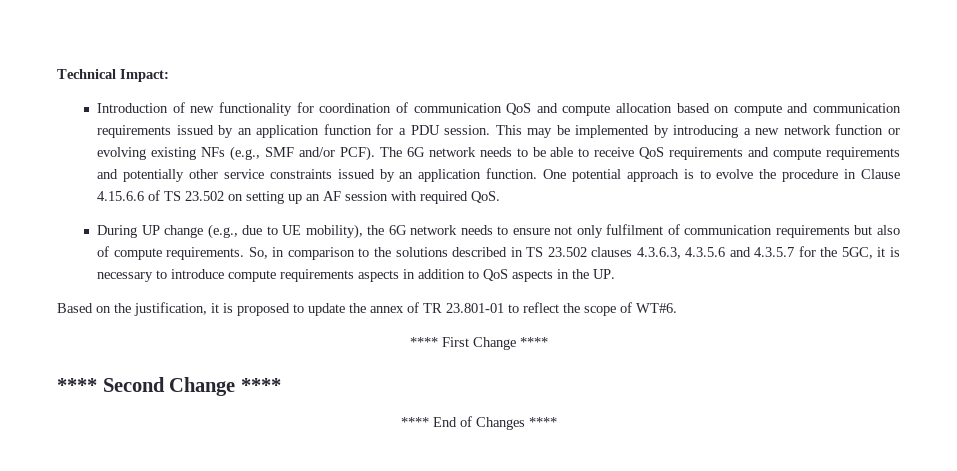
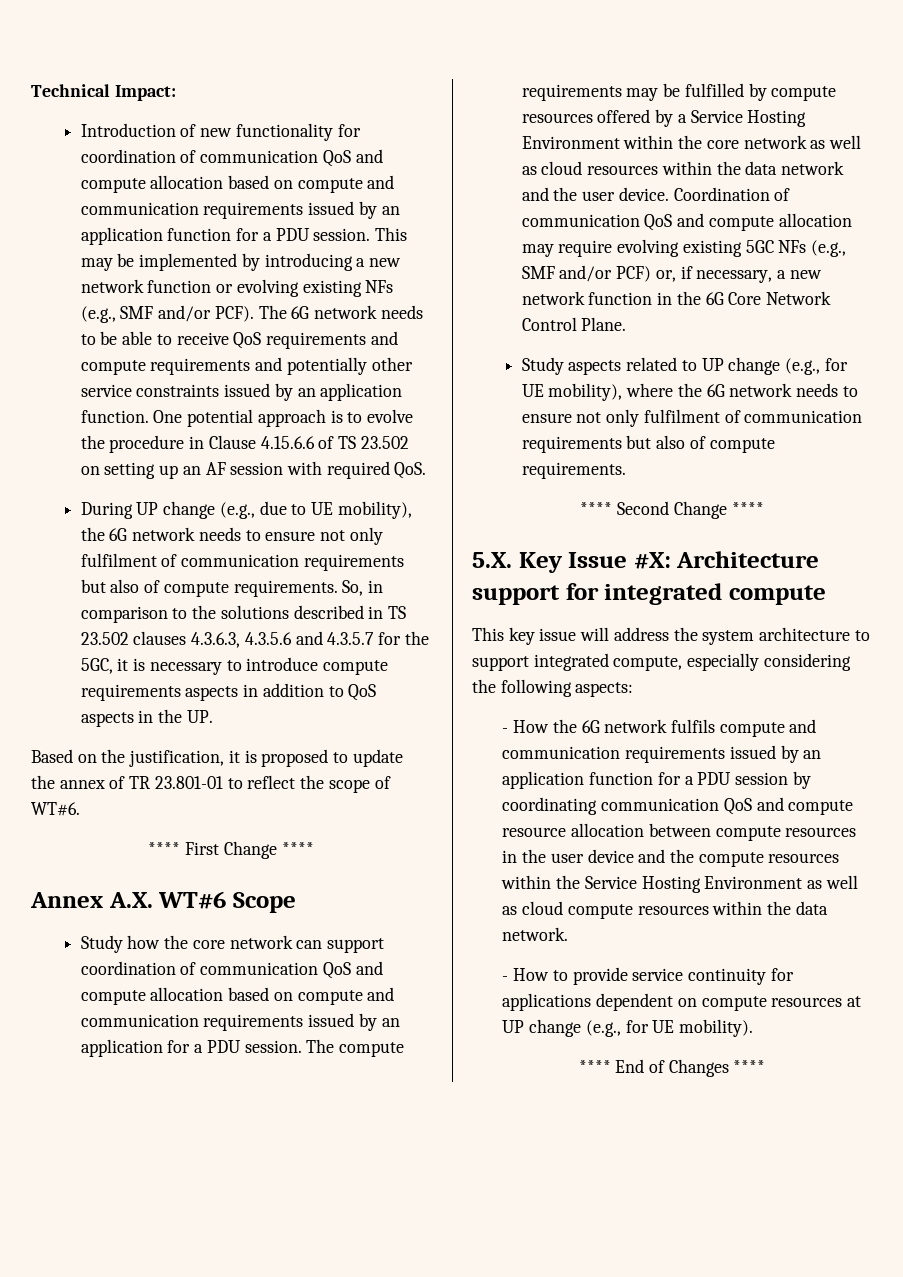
[57,377,281,396] **** Second Change **** -> [30,891,296,913] [80,935,385,953] [80,961,383,979] [80,987,395,1005] [80,1013,400,1031] [80,1039,405,1057] [521,83,837,101] [521,109,807,127] [521,135,862,149] [521,161,845,175] [521,187,791,201] [521,213,852,231] [521,239,847,257] [521,265,822,283] [521,291,832,305] [521,317,627,331] [521,357,848,375] [521,383,858,401] [521,409,863,427] [521,435,775,453] [521,462,626,479] [580,501,764,519] [472,551,820,573] [472,583,826,605] [472,627,870,645] [472,653,851,671] [472,679,634,697] [502,719,817,737] [502,745,822,763] [502,771,811,789] [502,797,854,815] [502,823,857,841] [502,849,840,867] [501,875,858,893] [502,901,828,919] [502,927,569,941] [502,967,794,985] [502,993,862,1011] [502,1019,754,1037] Annex A.X. WT#6 Scope // Study how the core network can support coordination of communication QoS and compute allocation based on compute and communication requirements issued by an application for a PDU session. The compute requirements may be fulfilled by compute resources offered by a Service Hosting Environment within the core network as well as cloud resources within the data network and the user device. Coordination of communication QoS and compute allocation may require evolving existing 5GC NFs (e.g., SMF and/or PCF) or, if necessary, a new network function in the 6G Core Network Control Plane. // Study aspects related to UP change (e.g., for UE mobility), where the 6G network needs to ensure not only fulfilment of communication requirements but also of compute requirements. // **** Second Change **** // 5.X. Key Issue #X: Architecture support for integrated compute // This key issue will address the system architecture to support integrated compute, especially considering the following aspects: // - How the 6G network fulfils compute and communication requirements issued by an application function for a PDU session by coordinating communication QoS and compute resource allocation between compute resources in the user device and the compute resources within the Service Hosting Environment as well as cloud compute resources within the data network. // - How to provide service continuity for applications dependent on compute resources at UP change (e.g., for UE mobility).

